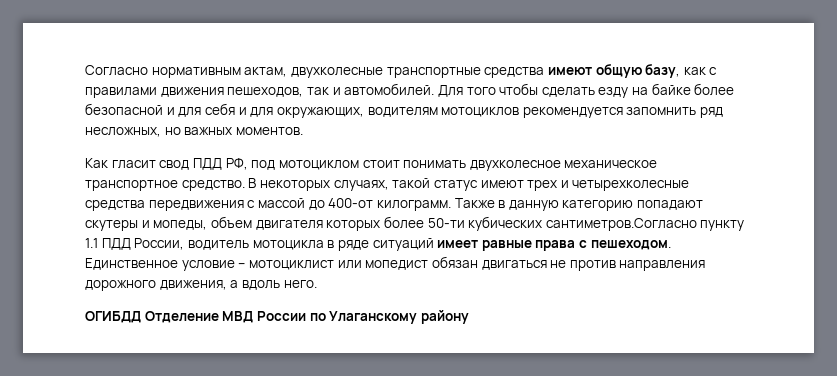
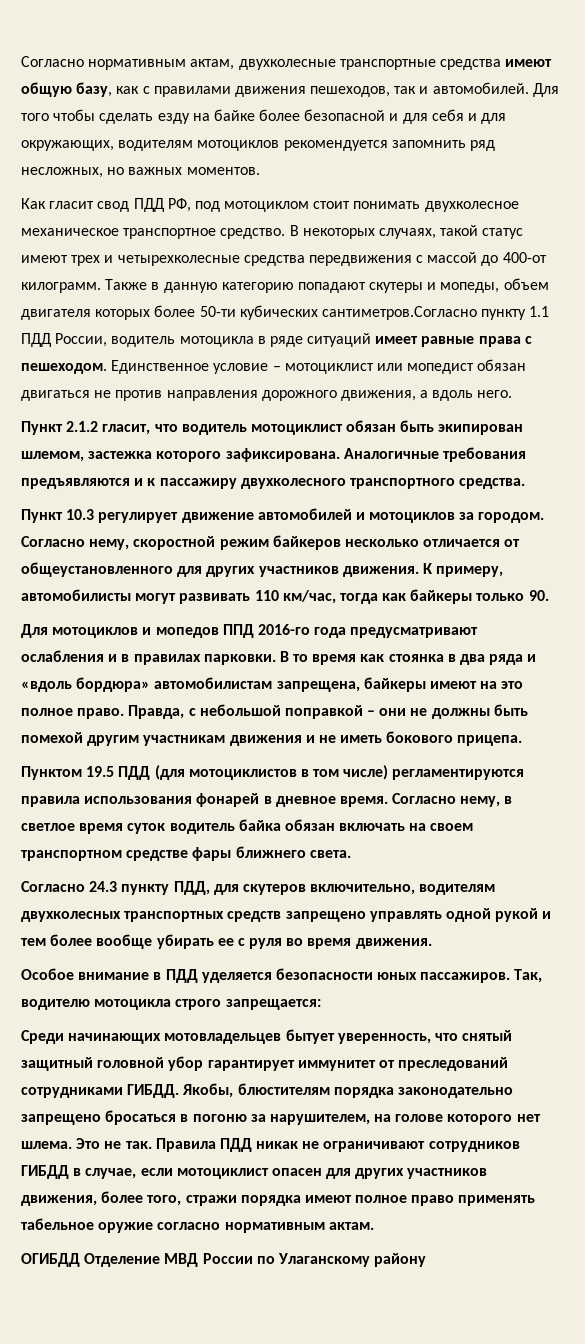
(317, 284) none -> [21,420,524,435] [21,447,526,462] [21,478,526,489] [21,508,545,523] [21,535,521,550] [21,562,504,577] [21,589,549,604] [21,624,479,638] [21,650,537,665] [21,677,524,692] [21,704,528,719] [21,731,523,746] [21,765,525,780] [21,793,513,807] [21,819,474,834] [21,846,351,861] [21,881,496,895] [21,908,552,922] [21,934,432,949] [21,968,543,983] [21,999,321,1010] [21,1029,513,1044] [21,1056,509,1071] [21,1083,513,1098] [21,1110,541,1125] [21,1138,520,1152] [21,1165,488,1179] [21,1191,536,1206] [21,1218,374,1233] // Пункт 2.1.2 гласит, что водитель мотоциклист обязан быть экипирован шлемом, застежка которого зафиксирована. Аналогичные требования предъявляются и к пассажиру двухколесного транспортного средства. // Пункт 10.3 регулирует движение автомобилей и мотоциклов за городом. Согласно нему, скоростной режим байкеров несколько отличается от общеустановленного для других участников движения. К примеру, автомобилисты могут развивать 110 км/час, тогда как байкеры только 90. // Для мотоциклов и мопедов ППД 2016-го года предусматривают ослабления и в правилах парковки. В то время как стоянка в два ряда и «вдоль бордюра» автомобилистам запрещена, байкеры имеют на это полное право. Правда, с небольшой поправкой – они не должны быть помехой другим участникам движения и не иметь бокового прицепа. // Пунктом 19.5 ПДД (для мотоциклистов в том числе) регламентируются правила использования фонарей в дневное время. Согласно нему, в светлое время суток водитель байка обязан включать на своем транспортном средстве фары ближнего света. // Согласно 24.3 пункту ПДД, для скутеров включительно, водителям двухколесных транспортных средств запрещено управлять одной рукой и тем более вообще убирать ее с руля во время движения. // Особое внимание в ПДД уделяется безопасности юных пассажиров. Так, водителю мотоцикла строго запрещается: // Среди начинающих мотовладельцев бытует уверенность, что снятый защитный головной убор гарантирует иммунитет от преследований сотрудниками ГИБДД. Якобы, блюстителям порядка законодательно запрещено бросаться в погоню за нарушителем, на голове которого нет шлема. Это не так. Правила ПДД никак не ограничивают сотрудников ГИБДД в случае, если мотоциклист опасен для других участников движения, более того, стражи порядка имеют полное право применять табельное оружие согласно нормативным актам.

